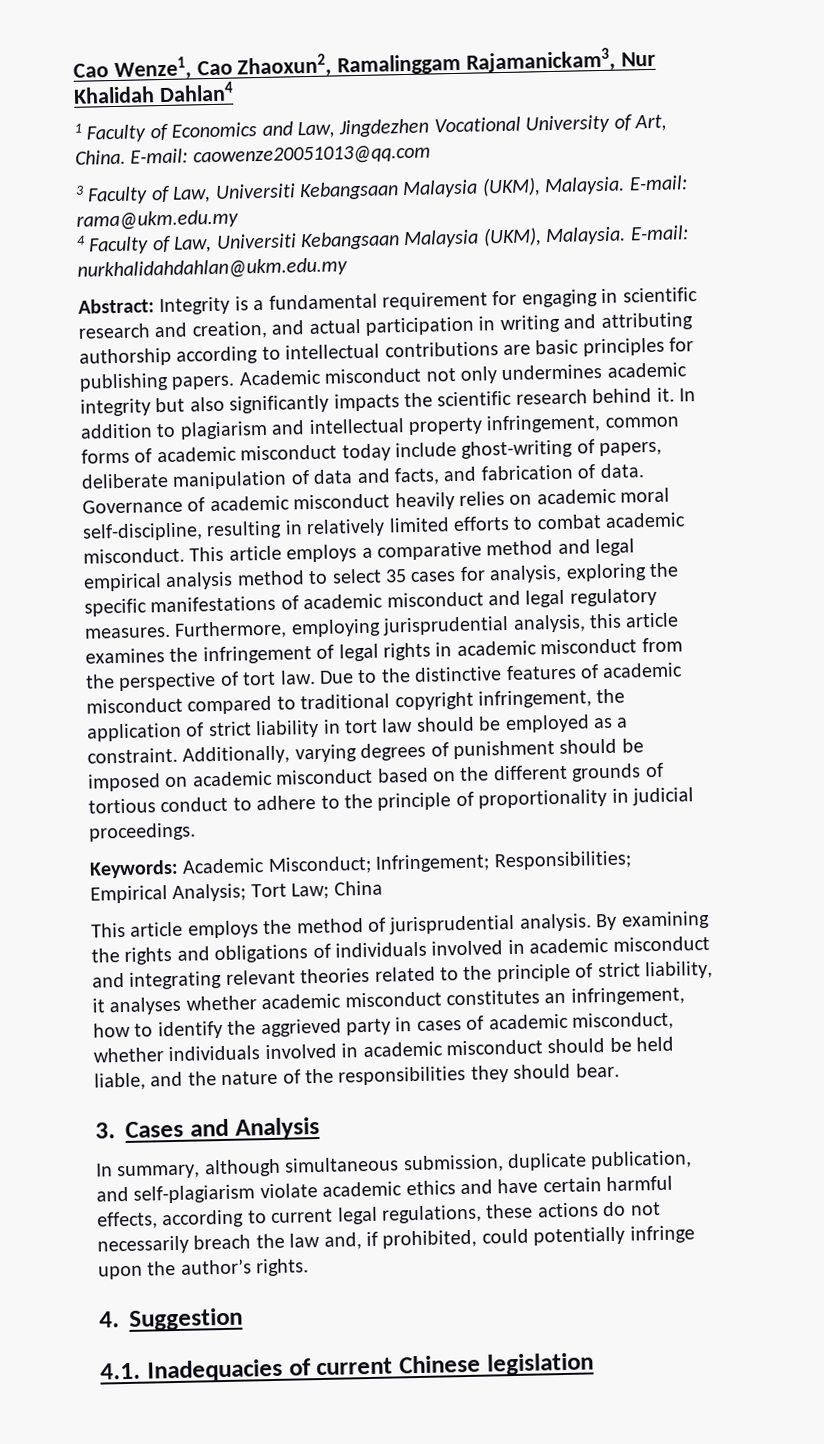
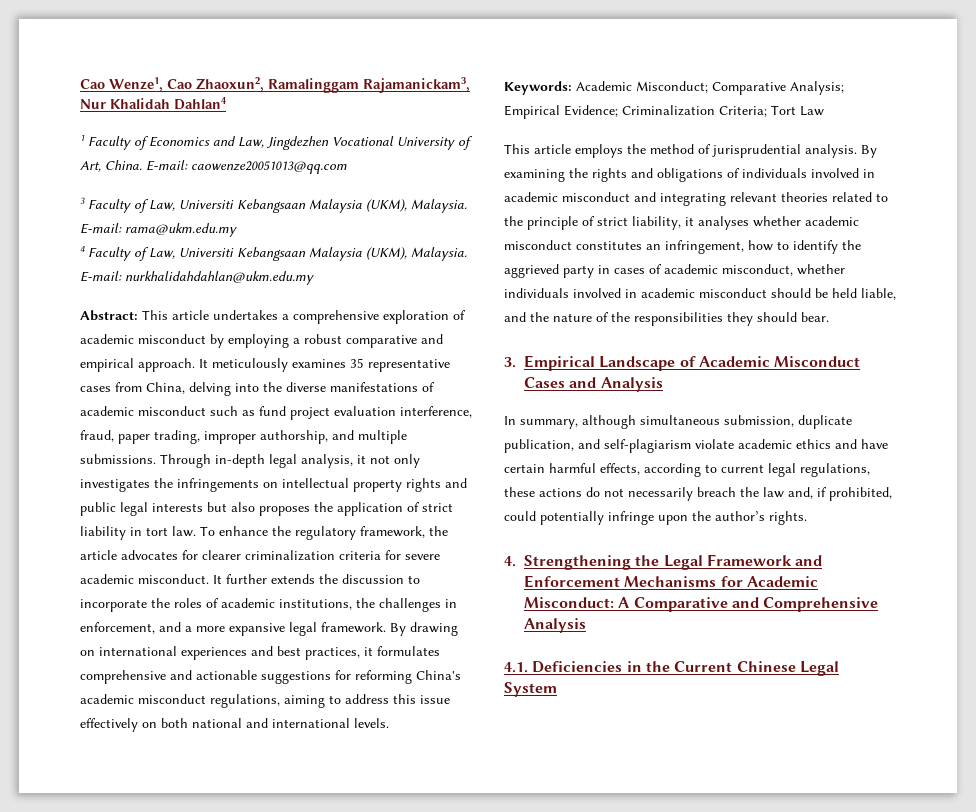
[159,287,698,316] [78,312,693,340] [79,337,695,367] [79,362,687,392] [80,387,696,417] [80,414,679,440] [81,439,663,464] [81,463,645,490] [82,487,671,514] [82,512,687,542] [83,538,636,564] [83,562,679,592] [84,587,657,617] [85,612,680,640] [85,637,683,665] [85,662,684,692] [86,689,592,715] Integrity is a fundamental requirement for engaging in scientific research and creation, and actual participation in writing and attributing authorship according to intellectual contributions are basic principles for publishing papers. Academic misconduct not only undermines academic integrity but also significantly impacts the scientific research behind it. In addition to plagiarism and intellectual property infringement, common forms of academic misconduct today include ghost-writing of papers, deliberate manipulation of data and facts, and fabrication of data. Governance of academic misconduct heavily relies on academic moral self-discipline, resulting in relatively limited efforts to combat academic misconduct. This article employs a comparative method and legal empirical analysis method to select 35 cases for analysis, exploring the specific manifestations of academic misconduct and legal regulatory measures. Furthermore, employing jurisprudential analysis, this article examines the infringement of legal rights in academic misconduct from the perspective of tort law. Due to the distinctive features of academic misconduct compared to traditional copyright infringement, -> [142,310,466,324] [80,334,443,348] [80,358,450,372] [80,382,435,396] [80,406,472,420] [80,430,407,444] [80,454,420,468] [80,478,467,492] [80,502,310,516] This article undertakes a comprehensive exploration of academic misconduct by employing a robust comparative and empirical approach. It meticulously examines 35 representative cases from China, delving into the diverse manifestations of academic misconduct such as fund project evaluation interference, fraud, paper trading, improper authorship, and multiple submissions. Through in-depth legal analysis, it not only investigates the infringements on intellectual property rights and public legal interests but also proposes
[381,714,629,734] [87,738,644,765] [88,762,664,792] [88,787,694,814] [89,822,196,842] [89,850,632,879] [90,880,383,904] law should be employed as a constraint. Additionally, varying degrees of punishment should be imposed on academic misconduct based on the different grounds of tortious conduct to adhere to the principle of proportionality in judicial proceedings. // Keywords: Academic Misconduct; Infringement; Responsibilities; Empirical Analysis; Tort Law; China -> [172,526,448,540] [80,550,440,561] [80,574,420,584] [80,598,457,612] [80,622,458,636] [80,646,440,660] [80,670,461,684] [80,694,450,708] [80,718,389,732] [504,81,844,95] [504,105,824,119] law. To enhance the regulatory framework, the article advocates for clearer criminalization criteria for severe academic misconduct. It further extends the discussion to incorporate the roles of academic institutions, the challenges in enforcement, and a more expansive legal framework. By drawing on international experiences and best practices, it formulates comprehensive and actionable suggestions for reforming China's academic misconduct regulations, aiming to address this issue effectively on both national and international levels. // Keywords: Academic Misconduct; Comparative Analysis; Empirical Evidence; Criminalization Criteria; Tort Law
(116, 1130) none -> [524,355,861,371] Empirical Landscape of Academic Misconduct
[129,1307,243,1331] [100,1352,594,1383] Suggestion // 4.1. Inadequacies of current Chinese legislation -> [524,554,823,570] [524,575,818,588] [524,597,879,612] [524,618,587,633] [504,661,839,676] [504,682,557,697] Strengthening the Legal Framework and Enforcement Mechanisms for Academic Misconduct: A Comparative and Comprehensive Analysis // 4.1. Deficiencies in the Current Chinese Legal System

